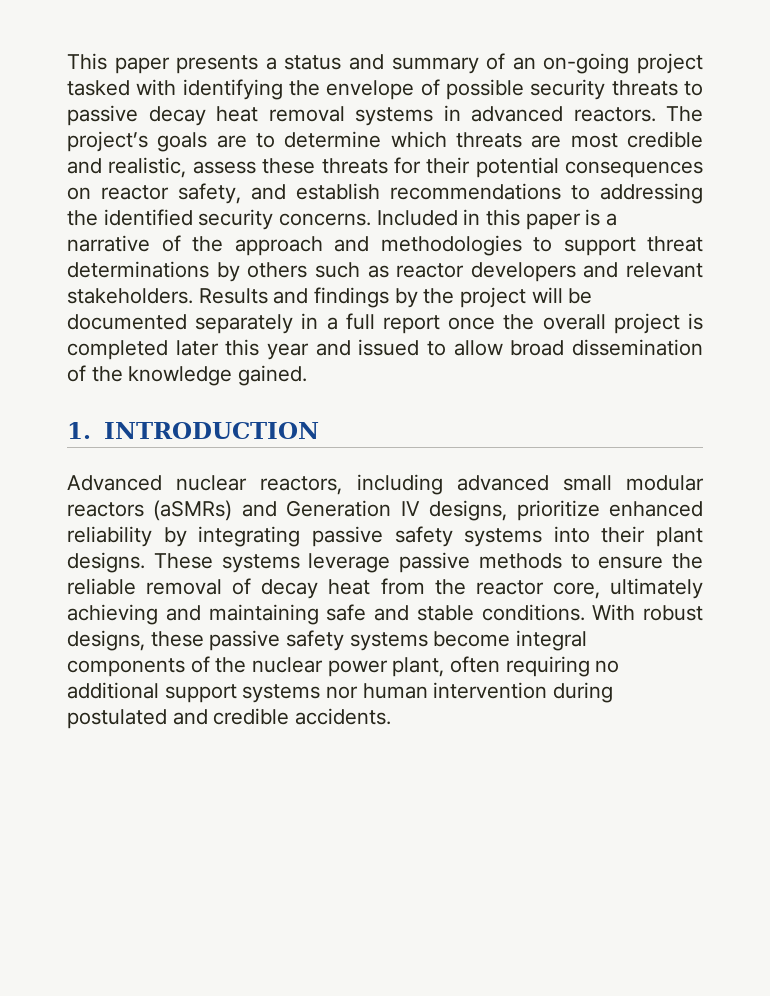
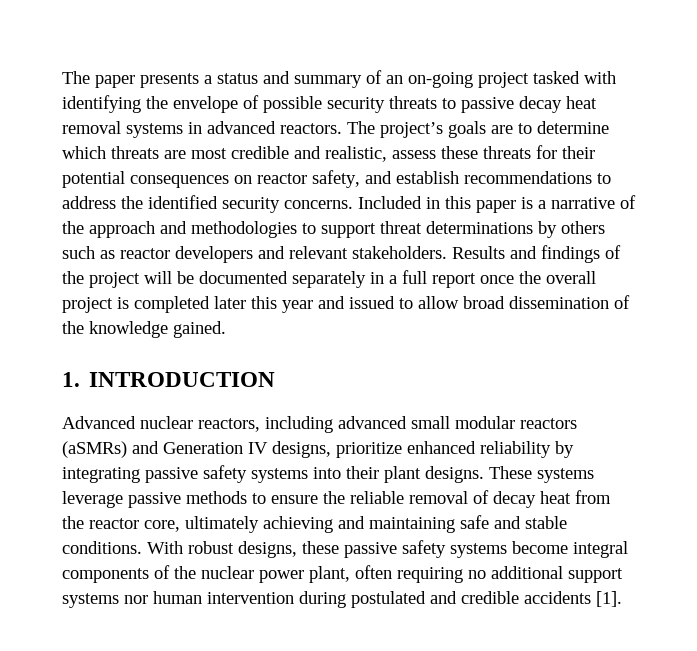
[67,53,107,70] This -> [62,71,90,84] The
[600,183,703,204] addressing -> [62,196,116,209] address
[394,288,418,308] by -> [605,245,621,259] of
[295,708,392,725] accidents. -> [524,591,622,607] accidents [1].

